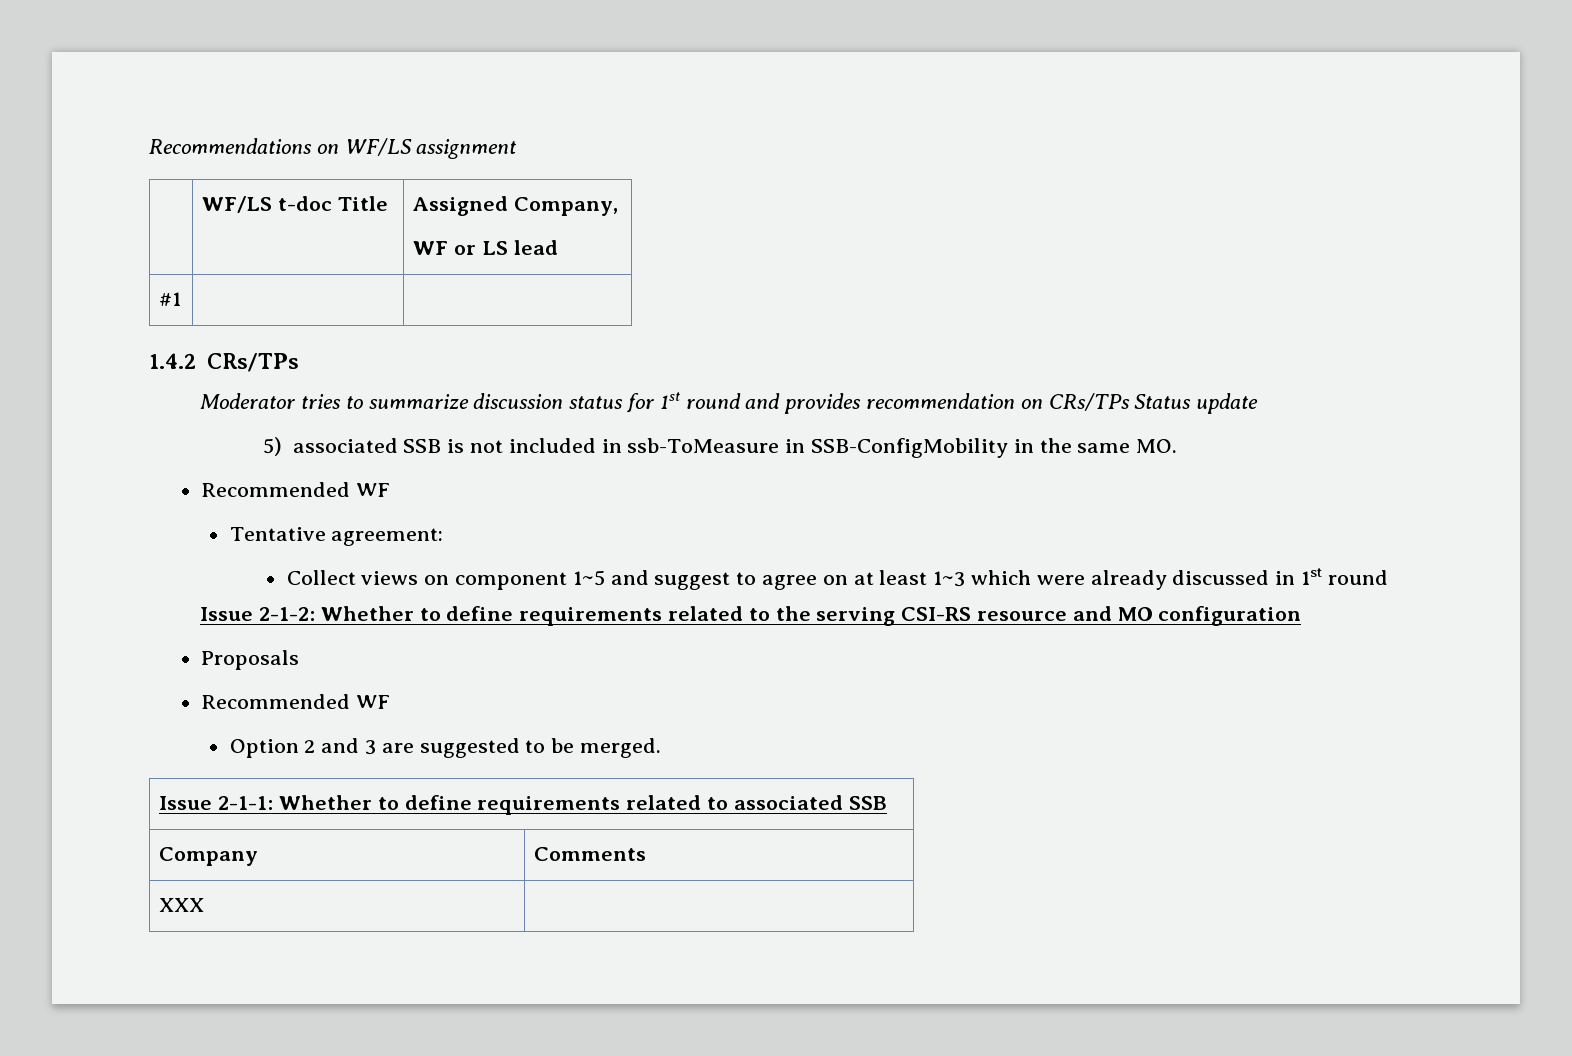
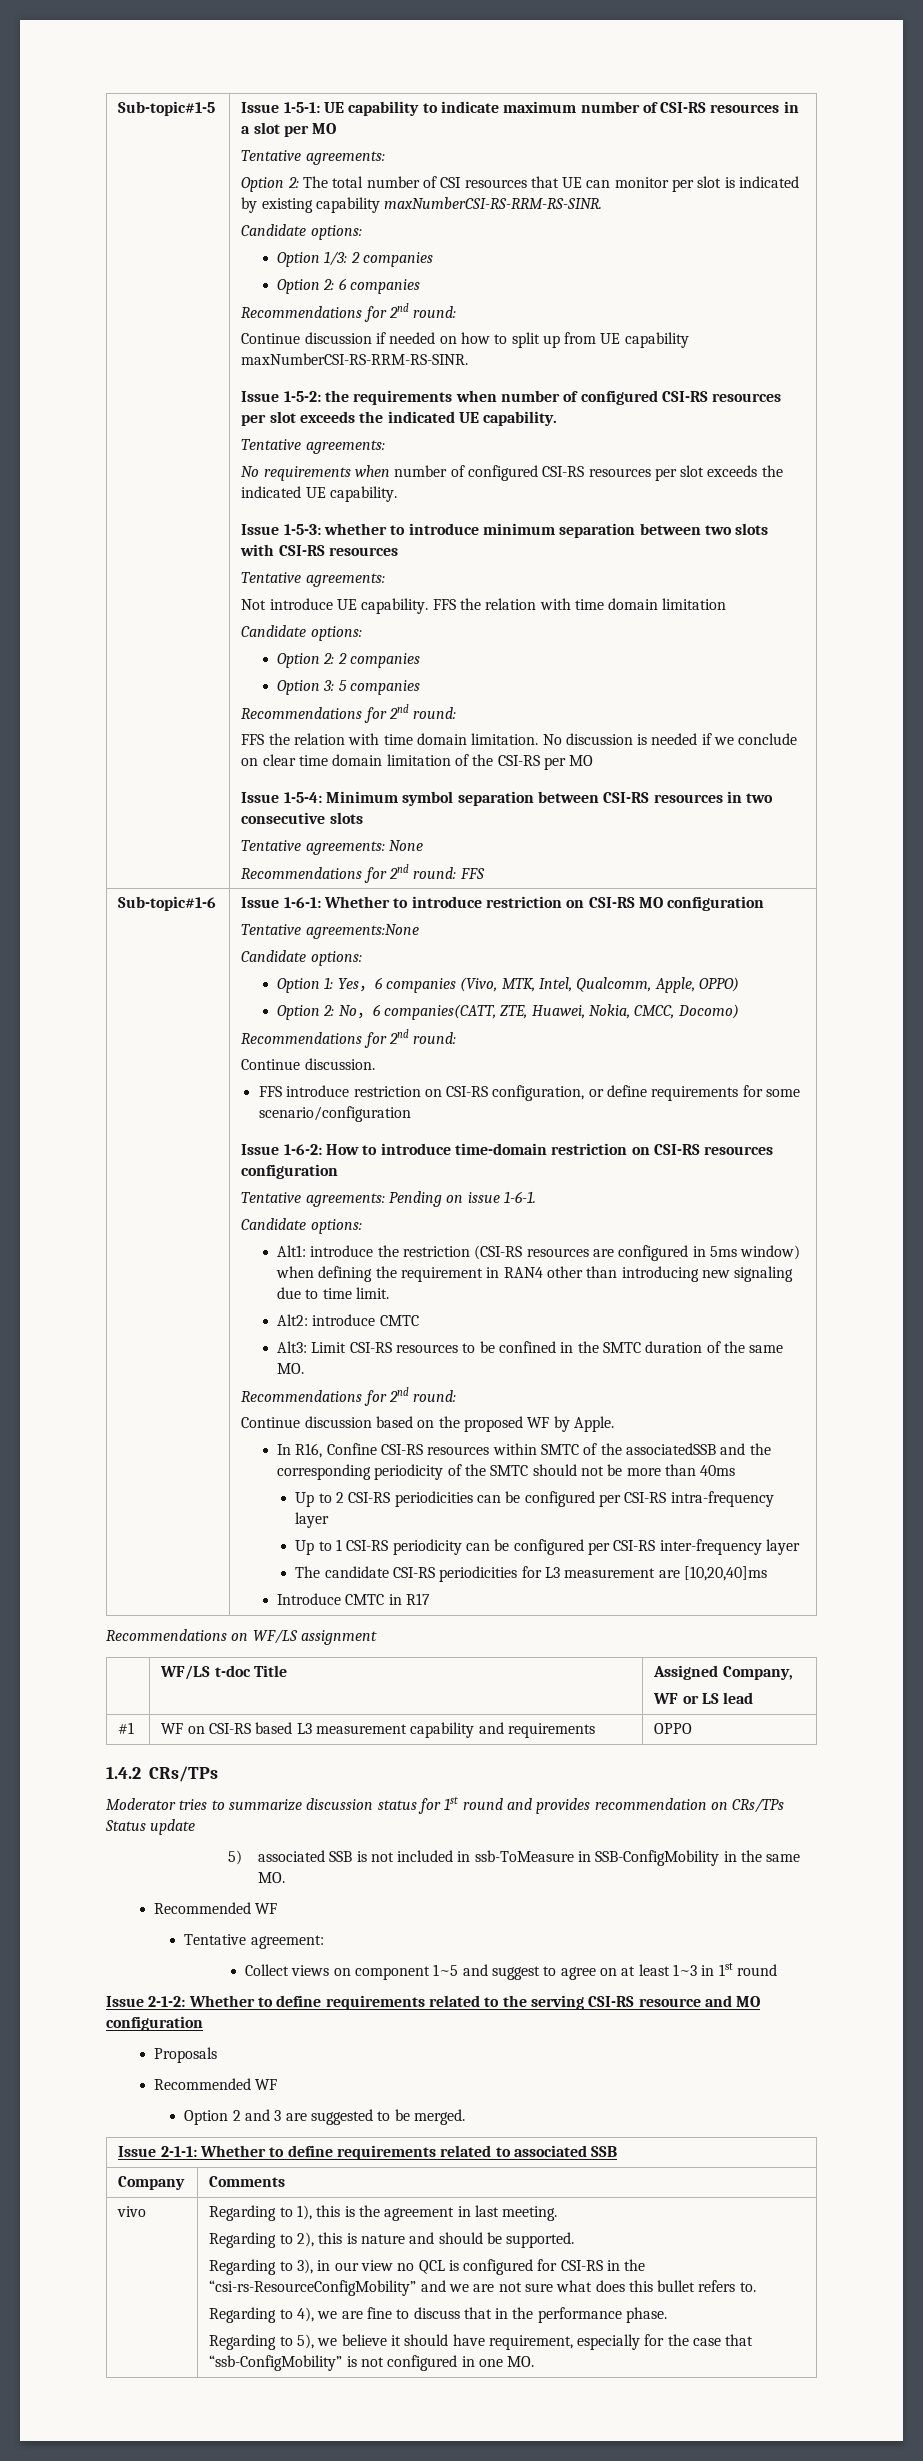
(149, 146) none -> [118,101,216,116] [241,101,799,116] [241,122,337,137] [241,150,385,165] [241,176,800,192] [241,197,603,213] [241,224,362,240] [277,251,434,267] [277,278,421,294] [241,303,457,322] [241,332,689,348] [241,353,469,365] [241,390,782,405] [241,411,558,426] [241,439,385,454] [241,465,783,481] [241,486,397,502] [241,523,769,538] [240,544,398,556] [241,572,385,587] [241,598,727,614] [241,625,362,641] [277,653,421,668] [277,680,421,695] [241,704,457,723] [241,733,798,745] [241,754,594,770] [241,791,774,806] [241,812,363,824] [241,840,423,855] [241,864,485,883] [118,896,217,911] [241,896,765,911] [241,924,419,939] [241,950,362,966] [277,977,739,993] [277,1004,739,1020] [241,1029,457,1048] [241,1058,375,1070] [258,1085,801,1101] [258,1106,411,1122] [241,1143,774,1155] [241,1164,339,1179] [241,1191,536,1207] [241,1218,362,1234] [277,1245,801,1261] [276,1266,794,1282] [277,1287,390,1299] [277,1314,419,1326] [277,1341,784,1353] [277,1363,305,1374] [241,1387,457,1406] [241,1416,614,1432] [277,1443,771,1458] [277,1464,736,1480] [295,1491,774,1507] [295,1512,330,1528] [295,1539,800,1555] [295,1566,767,1582] [277,1593,431,1605] Sub-topic#1-5 | Issue 1-5-1: UE capability to indicate maximum number of CSI-RS resources in a slot per MO // Tentative agreements: // Option 2: The total number of CSI resources that UE can monitor per slot is indicated by existing capability maxNumberCSI-RS-RRM-RS-SINR. // Candidate options: // Option 1/3: 2 companies // Option 2: 6 companies // Recommendations for 2nd round: // Continue discussion if needed on how to split up from UE capability maxNumberCSI-RS-RRM-RS-SINR. // Issue 1-5-2: the requirements when number of configured CSI-RS resources per slot exceeds the indicated UE capability. // Tentative agreements: // No requirements when number of configured CSI-RS resources per slot exceeds the indicated UE capability. // Issue 1-5-3: whether to introduce minimum separation between two slots with CSI-RS resources // Tentative agreements: // Not introduce UE capability. FFS the relation with time domain limitation // Candidate options: // Option 2: 2 companies // Option 3: 5 companies // Recommendations for 2nd round: // FFS the relation with time domain limitation. No discussion is needed if we conclude on clear time domain limitation of the CSI-RS per MO // Issue 1-5-4: Minimum symbol separation between CSI-RS resources in two consecutive slots // Tentative agreements: None // Recommendations for 2nd round: FFS // Sub-topic#1-6 | Issue 1-6-1: Whether to introduce restriction on CSI-RS MO configuration // Tentative agreements:None // Candidate options: // Option 1: Yes，6 companies (Vivo, MTK, Intel, Qualcomm, Apple, OPPO) // Option 2: No，6 companies(CATT, ZTE, Huawei, Nokia, CMCC, Docomo) // Recommendations for 2nd round: // Continue discussion. // FFS introduce restriction on CSI-RS configuration, or define requirements for some scenario/configuration // Issue 1-6-2: How to introduce time-domain restriction on CSI-RS resources configuration // Tentative agreements: Pending on issue 1-6-1. // Candidate options: // Alt1: introduce the restriction (CSI-RS resources are configured in 5ms window) when defining the requirement in RAN4 other than introducing new signaling due to time limit. // Alt2: introduce CMTC // Alt3: Limit CSI-RS resources to be confined in the SMTC duration of the same MO. // Recommendations for 2nd round: // Continue discussion based on the proposed WF by Apple. // In R16, Confine CSI-RS resources within SMTC of the associatedSSB and the corresponding periodicity of the SMTC should not be more than 40ms // Up to 2 CSI-RS periodicities can be configured per CSI-RS intra-frequency layer // Up to 1 CSI-RS periodicity can be configured per CSI-RS inter-frequency layer // The candidate CSI-RS periodicities for L3 measurement are [10,20,40]ms // Introduce CMTC in R17 //
(182, 299) | -> [161,1722,595,1738] [654,1723,693,1734] WF on CSI-RS based L3 measurement capability and requirements | OPPO
[970,570,1270,590] which were already discussed -> (697, 1970) none
[159,898,205,912] XXX | -> [117,2206,147,2217] [209,2205,558,2221] [209,2232,575,2248] [209,2259,646,2275] [209,2280,756,2296] [209,2307,668,2323] [209,2334,754,2350] [209,2355,535,2371] vivo | Regarding to 1), this is the agreement in last meeting. // Regarding to 2), this is nature and should be supported. // Regarding to 3), in our view no QCL is configured for CSI-RS in the “csi-rs-ResourceConfigMobility” and we are not sure what does this bullet refers to. // Regarding to 4), we are fine to discuss that in the performance phase. // Regarding to 5), we believe it should have requirement, especially for the case that “ssb-ConfigMobility” is not configured in one MO.

